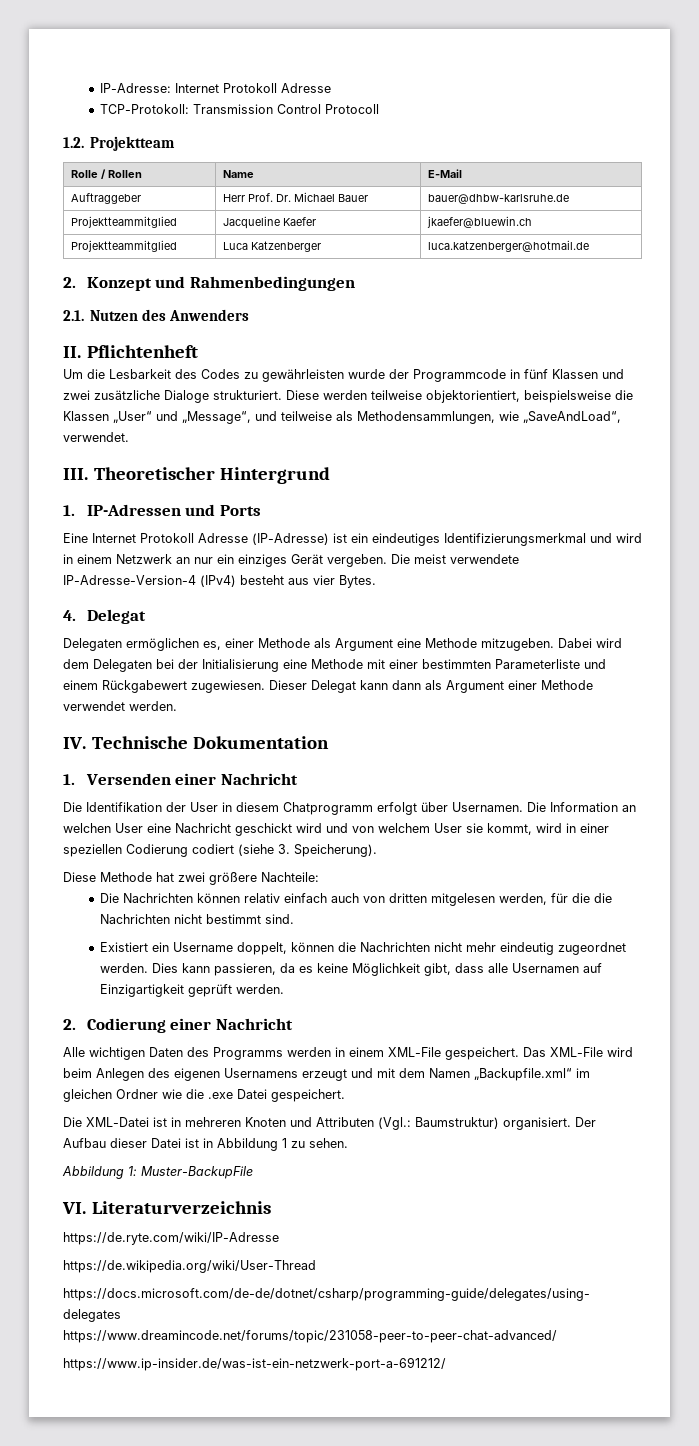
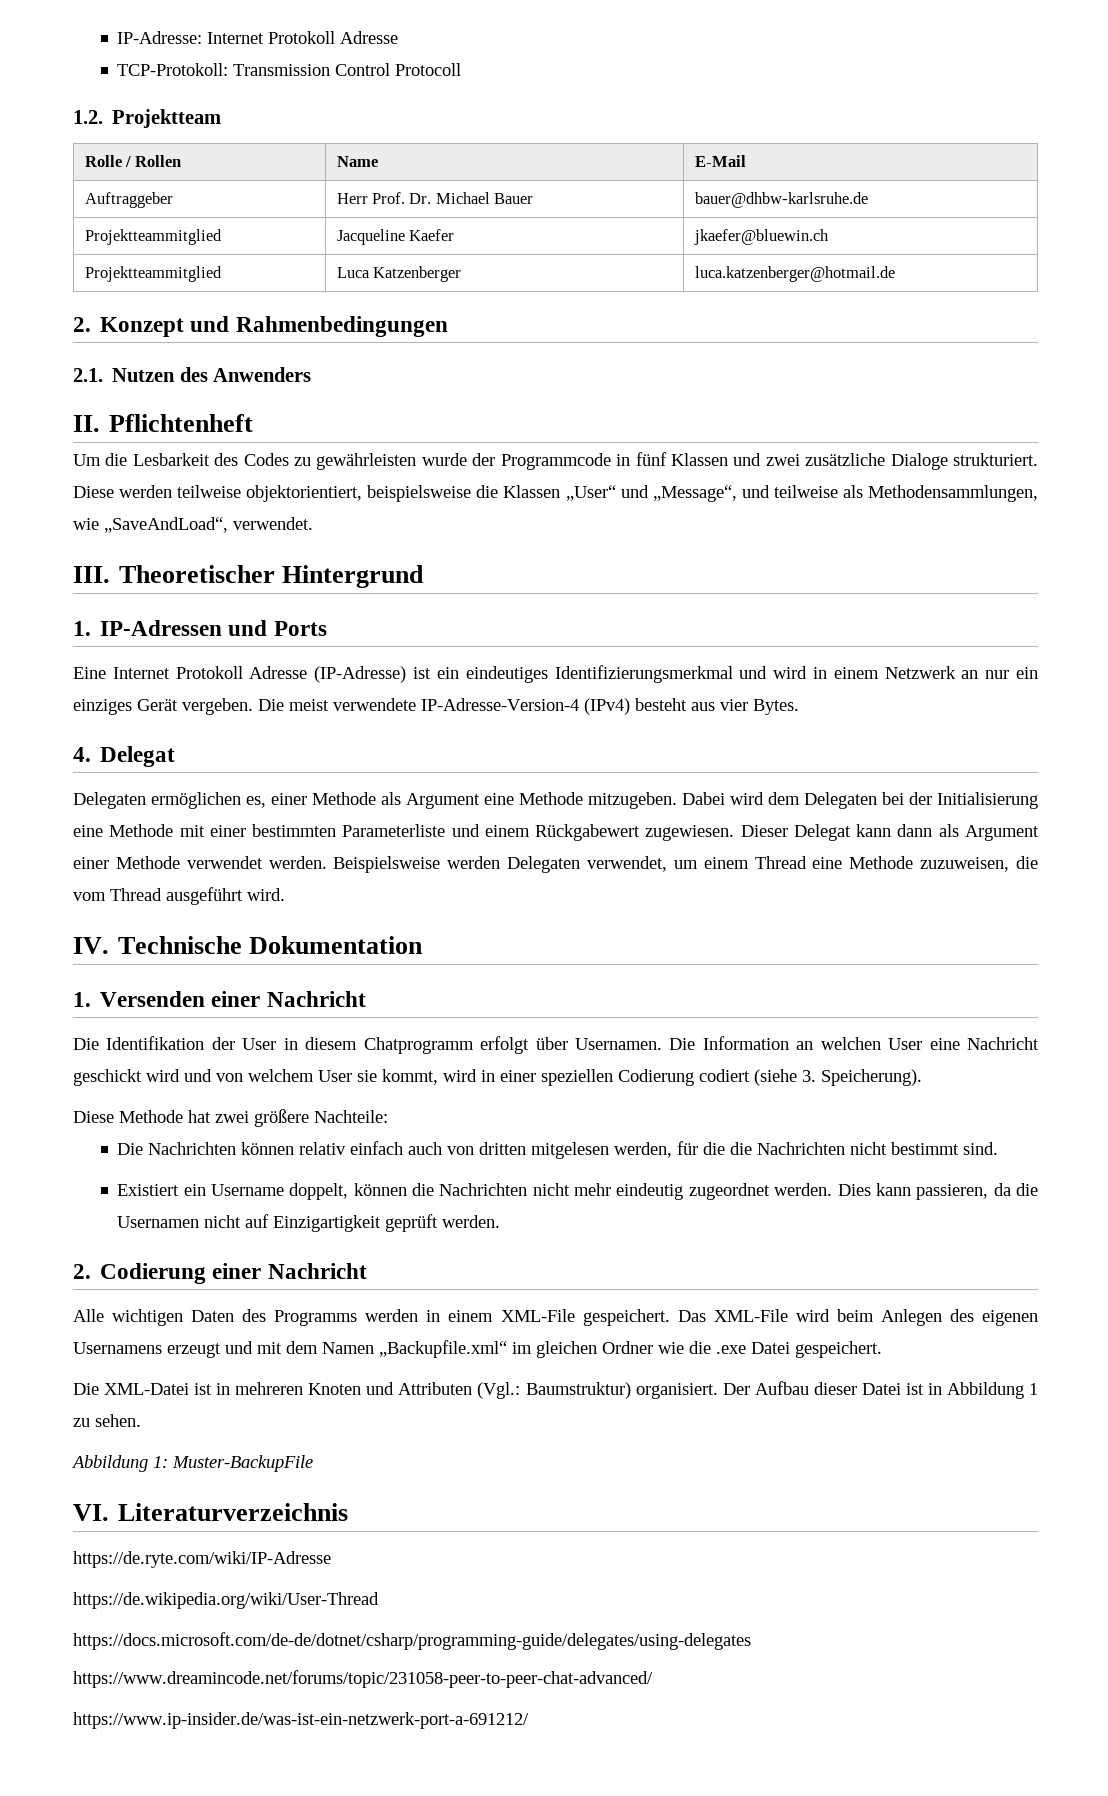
(177, 706) none -> [333,856,1039,873] [73,887,285,905] Beispielsweise werden Delegaten verwendet, um einem Thread eine Methode zuzuweisen, die vom Thread ausgeführt wird.
[299,963,580,976] es keine Möglichkeit gibt, dass alle Usernamen -> [1016,1183,1039,1196] [117,1215,242,1228] die Usernamen nicht

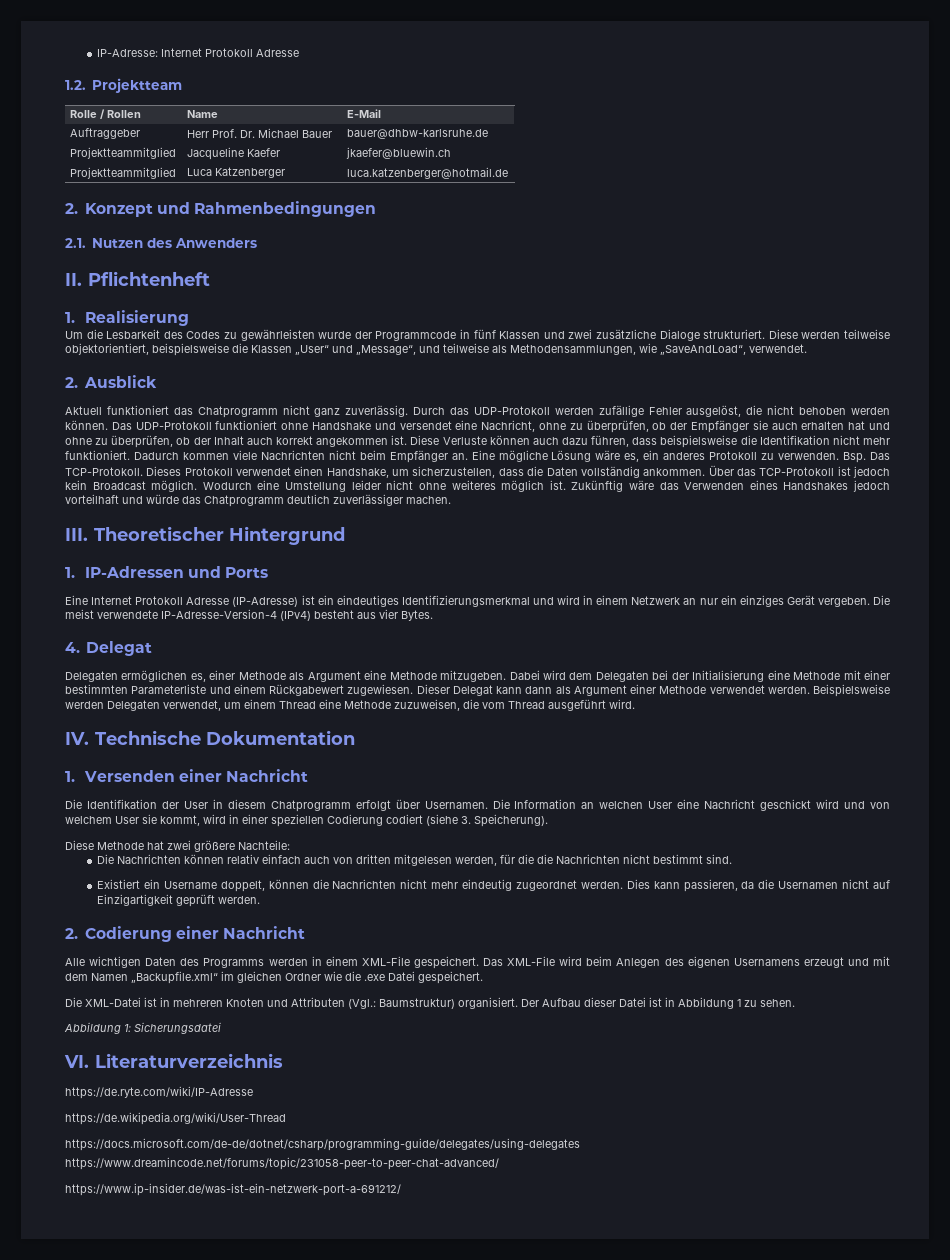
[117,63,462,76] // TCP-Protokoll: Transmission Control Protocoll -> (300, 53) none
(254, 423) none -> [65,310,190,326] // 1. Realisierung
(313, 523) none -> [65,375,158,388] [65,405,890,418] [65,420,890,433] [65,435,890,448] [65,450,891,463] [65,465,891,478] [65,480,890,492] [65,494,451,507] // 2. Ausblick // Aktuell funktioniert das Chatprogramm nicht ganz zuverlässig. Durch das UDP-Protokoll werden zufällige Fehler ausgelöst, die nicht behoben werden können. Das UDP-Protokoll funktioniert ohne Handshake und versendet eine Nachricht, ohne zu überprüfen, ob der Empfänger sie auch erhalten hat und ohne zu überprüfen, ob der Inhalt auch korrekt angekommen ist. Diese Verluste können auch dazu führen, dass beispielsweise die Identifikation nicht mehr funktioniert. Dadurch kommen viele Nachrichten nicht beim Empfänger an. Eine mögliche Lösung wäre es, ein anderes Protokoll zu verwenden. Bsp. Das TCP-Protokoll. Dieses Protokoll verwendet einen Handshake, um sicherzustellen, dass die Daten vollständig ankommen. Über das TCP-Protokoll ist jedoch kein Broadcast möglich. Wodurch eine Umstellung leider nicht ohne weiteres möglich ist. Zukünftig wäre das Verwenden eines Handshakes jedoch vorteilhaft und würde das Chatprogramm deutlich zuverlässiger machen.
[172,1455,313,1472] Muster-BackupFile -> [134,1022,221,1034] Sicherungsdatei

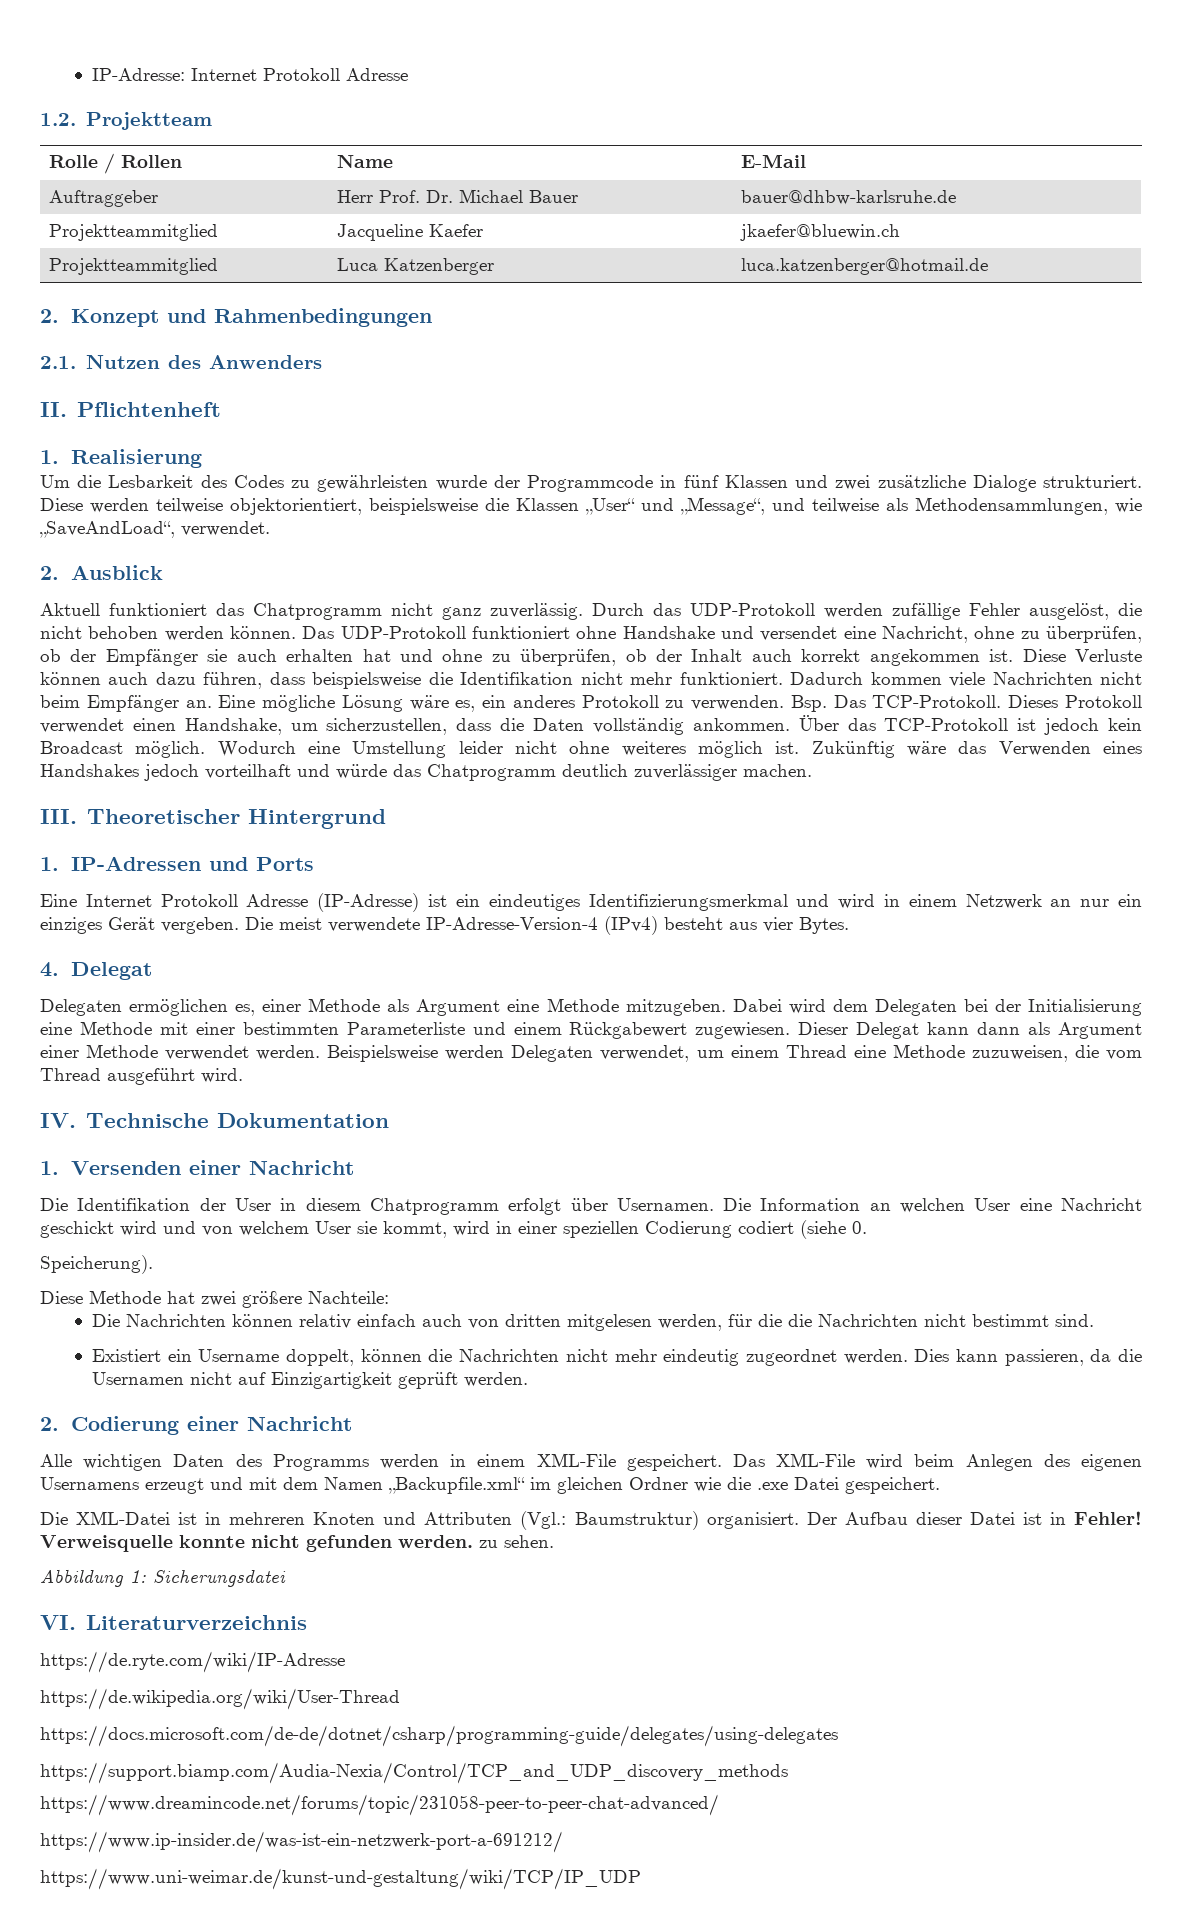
[461,816,471,824] 3. -> [852,1221,867,1234] 0. //
[678,997,741,1009] Abbildung 1 -> [1073,1511,1142,1525] [40,1535,473,1552] Fehler! Verweisquelle konnte nicht gefunden werden.
(580, 1144) none -> [40,1762,788,1784] // https://support.biamp.com/Audia-Nexia/Control/TCP_and_UDP_discovery_methods
(401, 1189) none -> [40,1868,641,1890] // https://www.uni-weimar.de/kunst-und-gestaltung/wiki/TCP/IP_UDP

